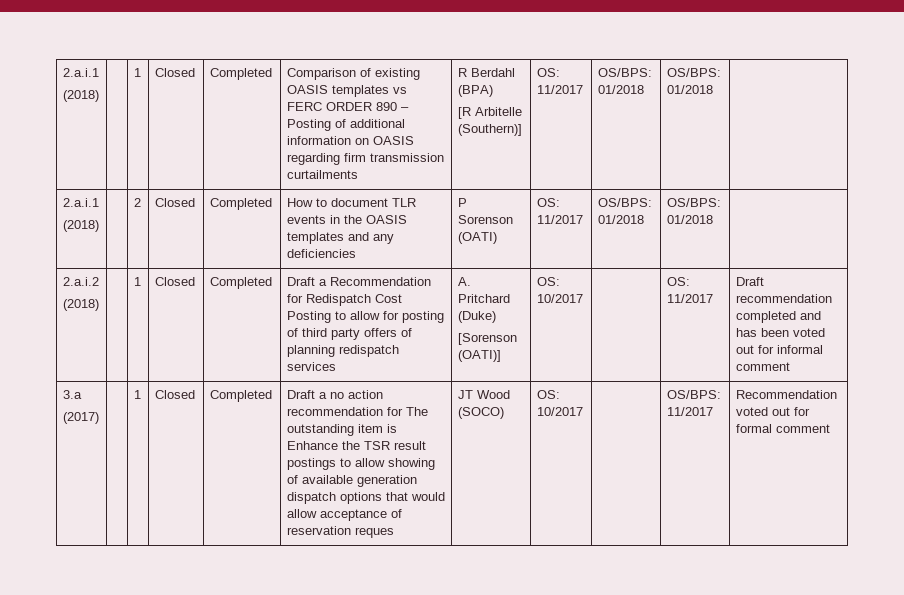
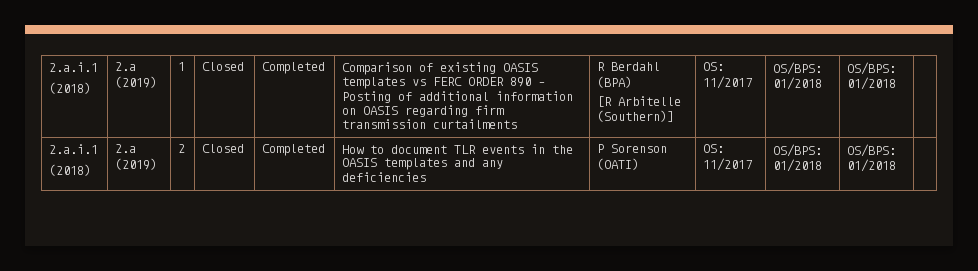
[62,68,99,77] [62,90,99,102] 2.a.i.1 // (2018) | -> [49,62,99,72] [49,82,92,94] [115,62,137,71] [115,76,158,88] 2.a.i.1 // (2018) | 2.a (2019)
(99, 226) none -> [115,144,137,153] [115,158,158,170] 2.a (2019)
[62,277,99,286] [62,299,99,311] [133,277,141,286] [154,277,195,286] [209,277,272,289] [286,277,431,286] [286,294,402,306] [286,311,444,323] [286,328,412,340] [286,345,399,357] [286,362,336,371] [457,277,471,286] [457,294,510,303] [457,311,496,323] [457,333,517,345] [457,350,501,362] [536,277,560,286] [536,294,583,303] [666,277,690,286] [666,294,713,303] [735,277,764,286] [735,294,832,303] [735,311,821,323] [735,328,825,337] [735,345,823,354] [735,362,790,371] [62,390,82,399] [62,412,99,424] [133,390,141,399] [154,390,195,399] [209,390,272,402] [286,390,383,399] [286,407,428,416] [286,424,397,436] [286,441,426,450] [286,458,435,470] [286,475,417,487] [286,492,445,504] [286,509,402,521] [286,526,394,538] [457,390,510,399] [457,407,504,419] [536,390,560,399] [536,407,583,416] [666,390,721,399] [666,407,713,416] [735,390,837,399] [735,407,810,416] [735,424,830,433] // 2.a.i.2 // (2018) | | 1 | Closed | Completed | Draft a Recommendation for Redispatch Cost Posting to allow for posting of third party offers of planning redispatch services | A. Pritchard (Duke) // [Sorenson (OATI)] | OS: 10/2017 | | OS: 11/2017 | Draft recommendation completed and has been voted out for informal comment // 3.a // (2017) | | 1 | Closed | Completed | Draft a no action recommendation for The outstanding item is Enhance the TSR result postings to allow showing of available generation dispatch options that would allow acceptance of reservation reques | JT Wood (SOCO) | OS: 10/2017 | | OS/BPS: 11/2017 | Recommendation voted out for formal comment -> (897, 165) none

